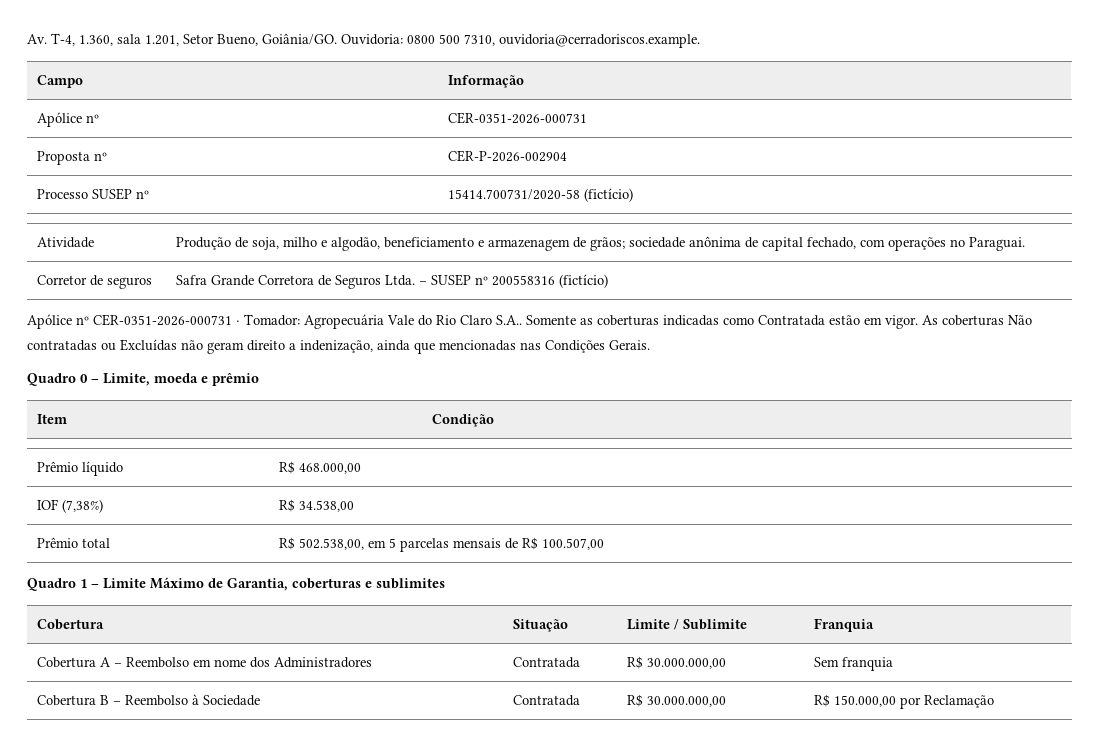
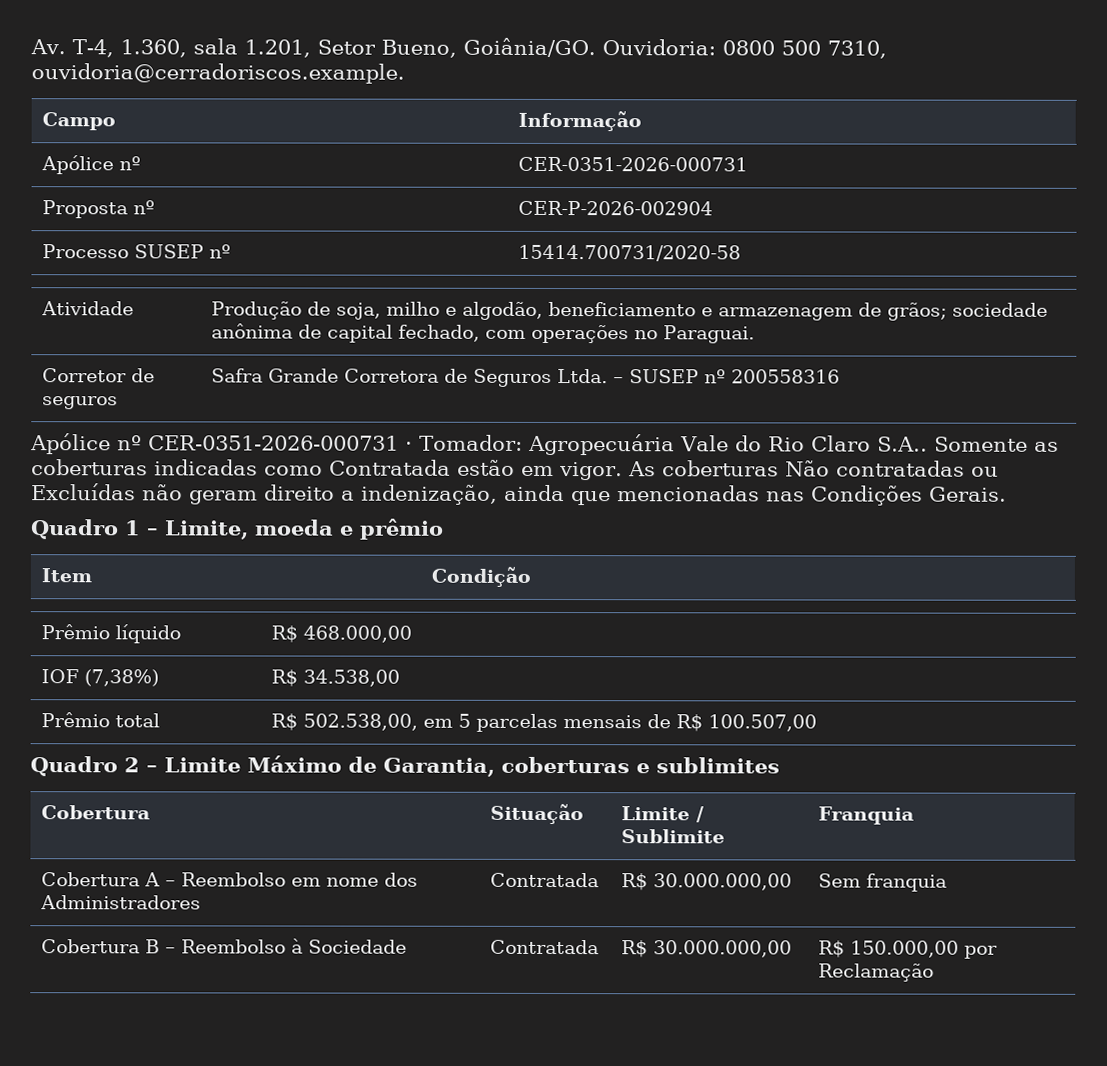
[583,188,633,202] (fictício) -> (741, 253) none
[558,274,608,288] (fictício) -> (840, 376) none
[80,374,88,383] 0 -> [124,520,141,536] 1
[80,579,87,588] 1 -> [124,757,140,773] 2

